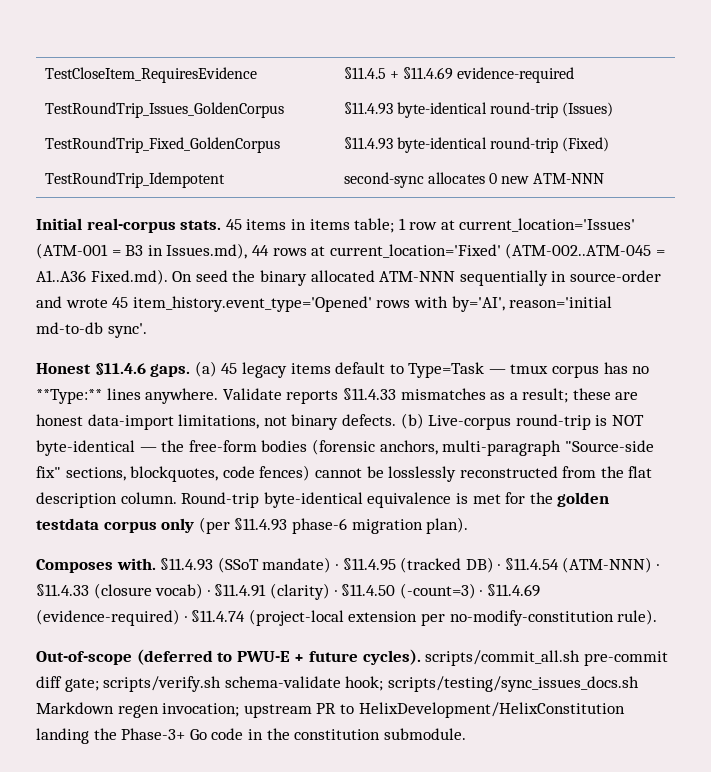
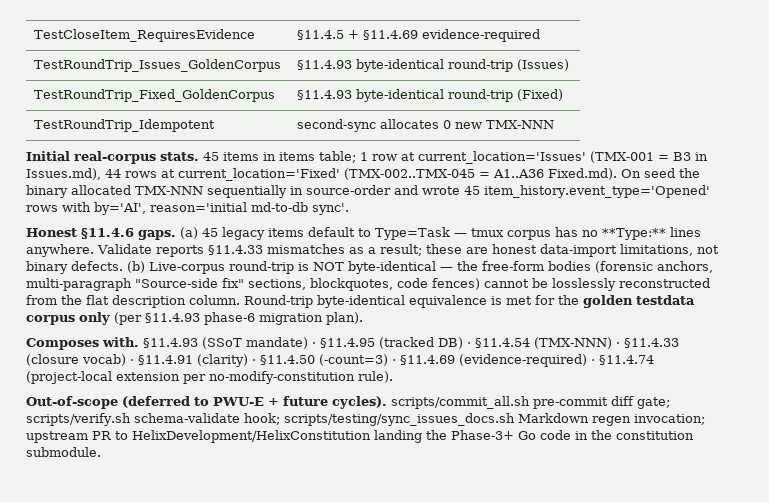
[533,173,605,184] ATM-NNN -> [485,120,554,129] TMX-NNN
[36,243,108,259] (ATM-001 -> [590,151,654,163] (TMX-001
[505,243,652,259] (ATM-002..ATM-045 -> [344,168,475,180] (TMX-002..TMX-045
[379,271,456,282] ATM-NNN -> [135,186,203,195] TMX-NNN
[562,557,653,573] (ATM-NNN) -> [534,337,612,349] (TMX-NNN)

